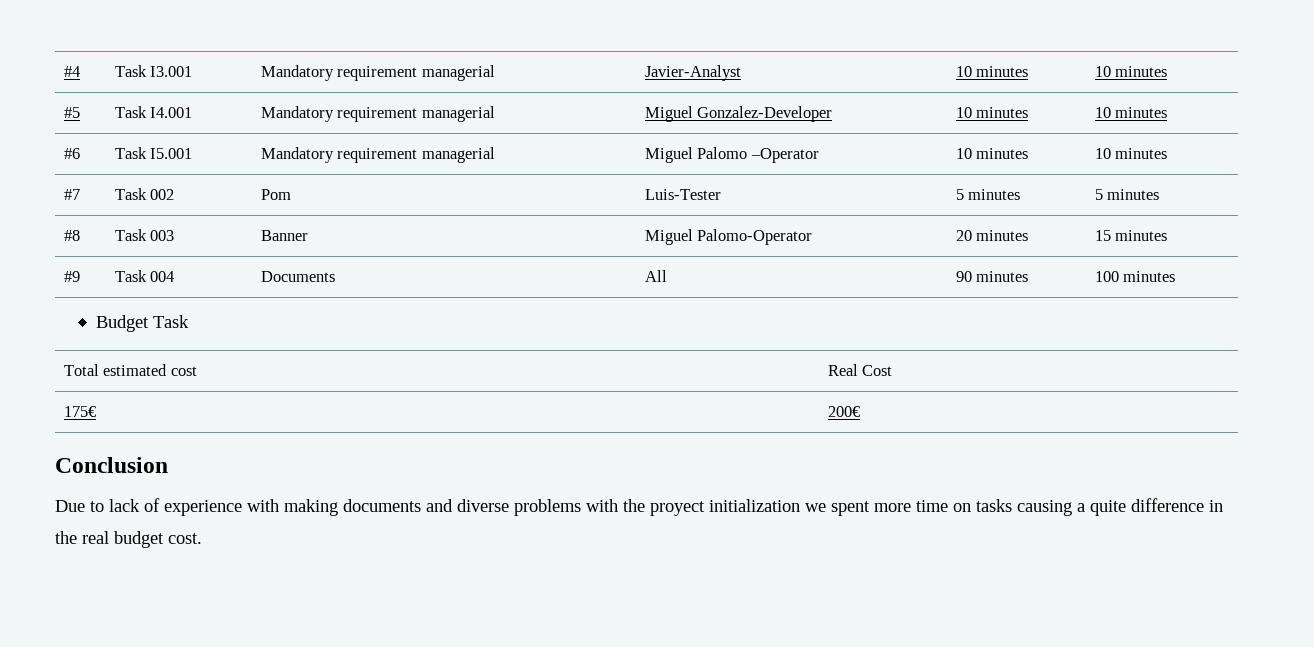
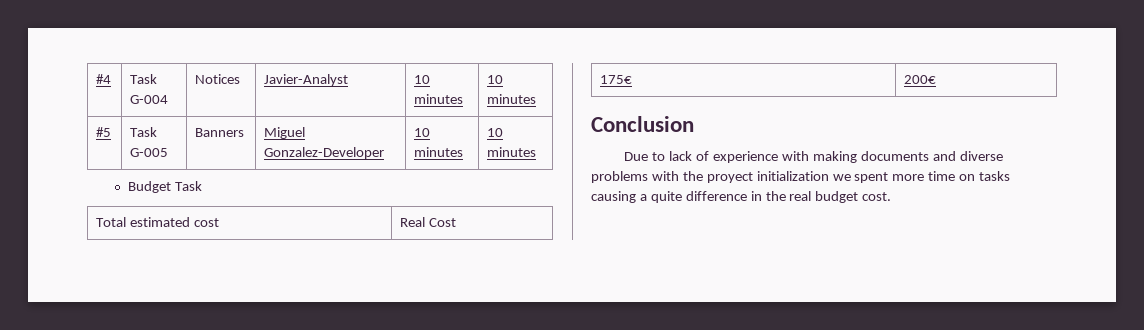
[150,66,193,77] [260,65,495,81] I3.001 | Mandatory requirement managerial -> [130,95,169,104] [195,74,241,84] G-004 | Notices
[150,107,193,118] [260,106,495,122] I4.001 | Mandatory requirement managerial -> [130,148,169,157] [195,128,245,137] G-005 | Banners
[63,148,80,159] [114,147,193,159] [260,147,495,163] [644,147,819,163] [955,148,1029,159] [1094,148,1168,159] [63,189,80,200] [114,188,175,200] [260,189,291,200] [644,189,721,200] [955,189,1021,200] [1094,189,1160,200] [63,230,80,241] [114,229,175,241] [260,230,308,241] [644,229,813,245] [955,230,1029,241] [1094,230,1168,241] [63,271,80,282] [114,270,175,282] [260,271,335,282] [644,270,667,282] [955,271,1029,282] [1094,271,1176,282] // #6 | Task I5.001 | Mandatory requirement managerial | Miguel Palomo –Operator | 10 minutes | 10 minutes // #7 | Task 002 | Pom | Luis-Tester | 5 minutes | 5 minutes // #8 | Task 003 | Banner | Miguel Palomo-Operator | 20 minutes | 15 minutes // #9 | Task 004 | Documents | All | 90 minutes | 100 minutes -> (537, 152) none

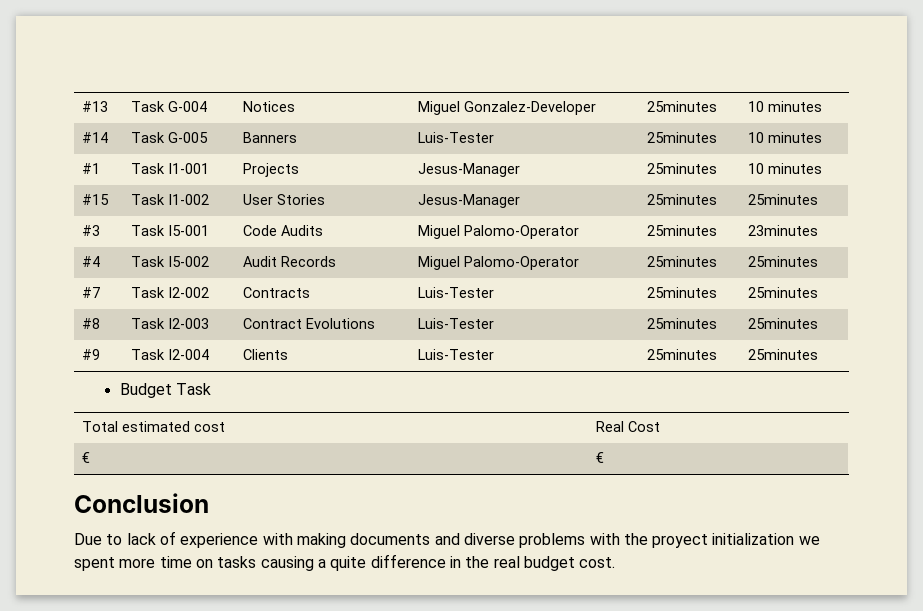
[96,74,112,84] #4 -> [81,101,108,112] #13
[264,74,349,86] [414,75,431,84] [414,94,464,104] [487,75,504,84] [487,94,537,104] [96,127,112,137] Javier-Analyst | 10 minutes | 10 minutes // #5 -> [417,101,596,115] [646,101,717,112] [747,101,822,112] [81,132,108,143] Miguel Gonzalez-Developer | 25minutes | 10 minutes // #14
[264,127,306,139] [264,147,385,159] [414,128,431,137] [414,147,464,157] [487,128,504,137] [487,147,537,157] Miguel Gonzalez-Developer | 10 minutes | 10 minutes -> [417,132,494,143] [646,132,717,143] [747,132,822,143] [81,163,100,174] [130,163,209,174] [242,163,299,177] [417,163,520,177] [646,163,717,174] [747,163,822,174] [81,194,109,205] [130,194,209,205] [242,194,325,205] [417,194,520,208] [646,194,717,205] [747,194,818,205] [81,225,100,236] [130,225,209,236] [242,225,323,236] [417,225,579,239] [646,225,717,236] [747,225,818,236] [81,256,100,267] [130,256,209,267] [242,256,336,267] [417,256,579,270] [646,256,717,267] [747,256,818,267] [81,287,100,298] [130,287,209,298] [242,287,310,298] [417,287,494,298] [646,287,717,298] [747,287,818,298] [81,318,100,329] [130,318,209,329] [242,318,375,329] [417,318,494,329] [646,318,717,329] [747,318,818,329] [81,349,100,360] [130,349,209,360] [242,349,288,360] [417,349,494,360] [646,349,717,360] [747,349,818,360] Luis-Tester | 25minutes | 10 minutes // #1 | Task I1-001 | Projects | Jesus-Manager | 25minutes | 10 minutes // #15 | Task I1-002 | User Stories | Jesus-Manager | 25minutes | 25minutes // #3 | Task I5-001 | Code Audits | Miguel Palomo-Operator | 25minutes | 23minutes // #4 | Task I5-002 | Audit Records | Miguel Palomo-Operator | 25minutes | 25minutes // #7 | Task I2-002 | Contracts | Luis-Tester | 25minutes | 25minutes // #8 | Task I2-003 | Contract Evolutions | Luis-Tester | 25minutes | 25minutes // #9 | Task I2-004 | Clients | Luis-Tester | 25minutes | 25minutes
[600,75,633,84] [904,75,937,84] 175€ | 200€ -> [81,452,90,463] [595,452,604,463] € | €

